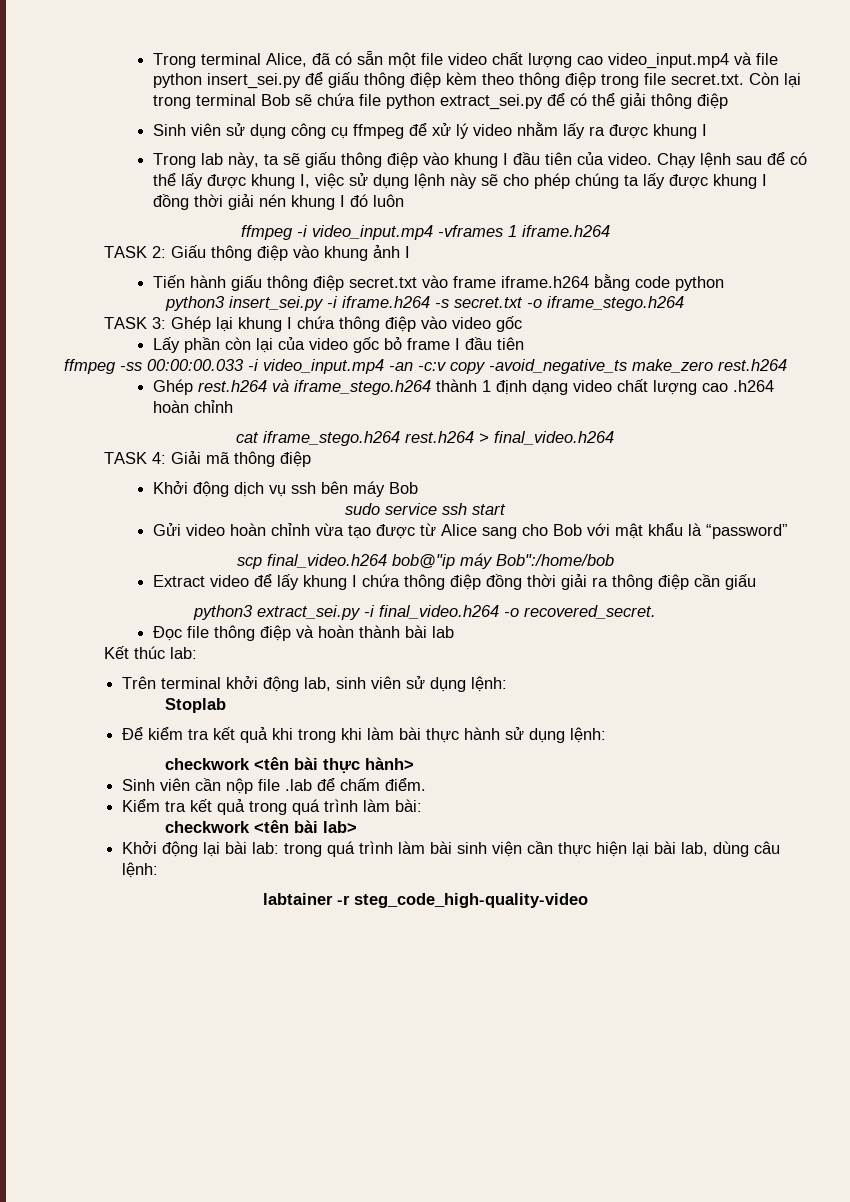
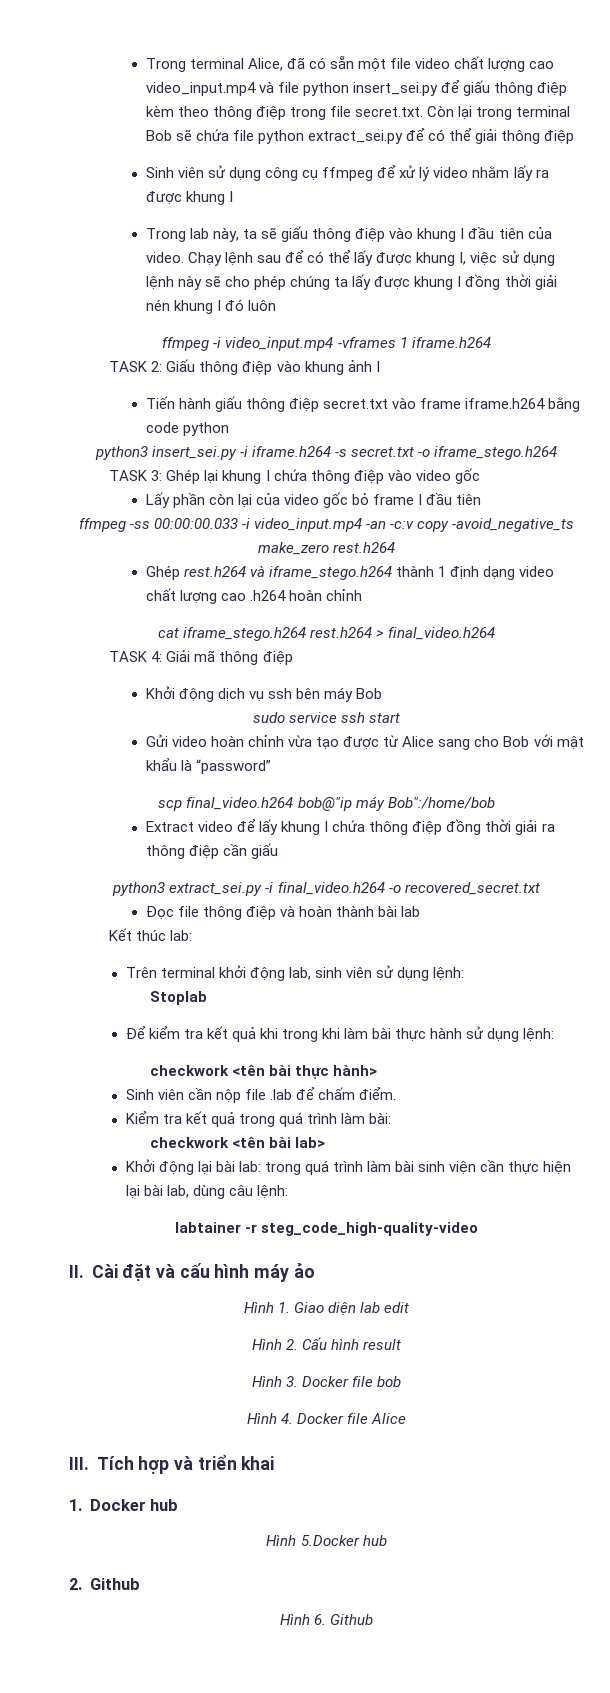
[524,605,656,619] recovered_secret. -> [404,882,540,895] recovered_secret.txt
(588, 900) none -> [69,1263,315,1282] [243,1302,410,1316] [251,1337,402,1350] [251,1376,402,1387] [246,1413,407,1424] [69,1454,275,1474] [69,1499,178,1511] [266,1535,387,1546] [69,1578,140,1590] [279,1614,374,1625] // II. Cài đặt và cấu hình máy ảo // Hình 1. Giao diện lab edit // Hình 2. Cấu hình result // Hình 3. Docker file bob // Hình 4. Docker file Alice // III. Tích hợp và triển khai // 1. Docker hub // Hình 5.Docker hub // 2. Github // Hình 6. Github

